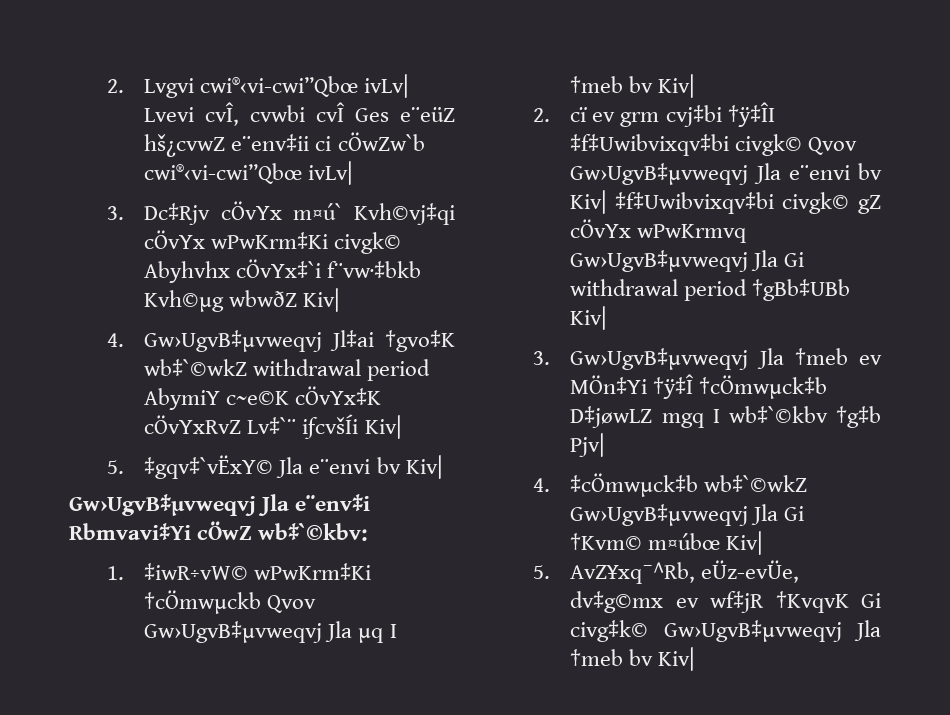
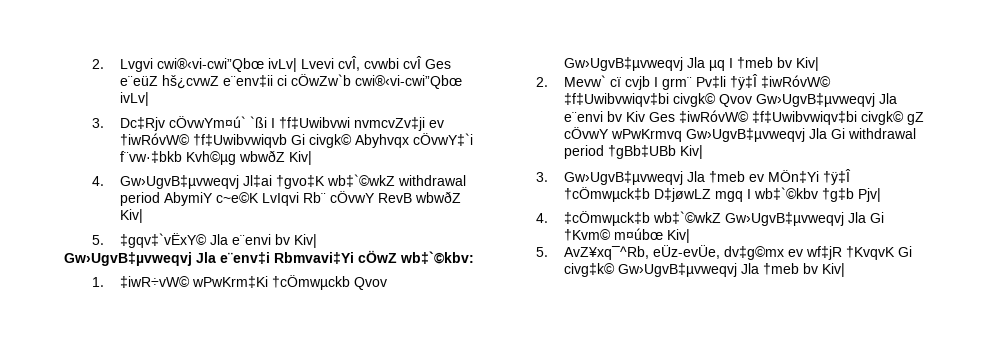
[220,201,455,225] [144,230,402,254] [144,259,322,283] cÖvYx m¤ú` Kvh©vj‡qi cÖvYx wPwKrm‡Ki civgk© Abyhvhx cÖvYx‡`i -> [168,116,444,131] [119,133,473,148] cÖvwYm¤ú` `ßi I †f‡Uwibvwi nvmcvZv‡ji ev †iwRóvW© †f‡Uwibvwiqvb Gi civgk© Abyhvqx cÖvwY‡`i
[295,386,382,405] [144,414,359,439] cÖvYx‡K cÖvYxRvZ Lv‡`¨ iƒcvšÍi -> [261,191,461,206] LvIqvi Rb¨ cÖvwY RevB wbwðZ
[570,102,775,127] [570,134,730,156] cï ev grm cvj‡bi †ÿ‡ÎI ‡f‡Uwibvixqv‡bi -> [563,74,831,90] [563,93,669,107] Mevw` cï cvjb I grm¨ Pv‡li †ÿ‡Î ‡iwRóvW© ‡f‡Uwibvwiqv‡bi
[570,190,774,214] Kiv| ‡f‡Uwibvixqv‡bi -> [625,110,857,125] Kiv Ges ‡iwRóvW© ‡f‡Uwibvwiqv‡bi
[570,219,632,238] cÖvYx -> [563,127,609,139] cÖvwY

